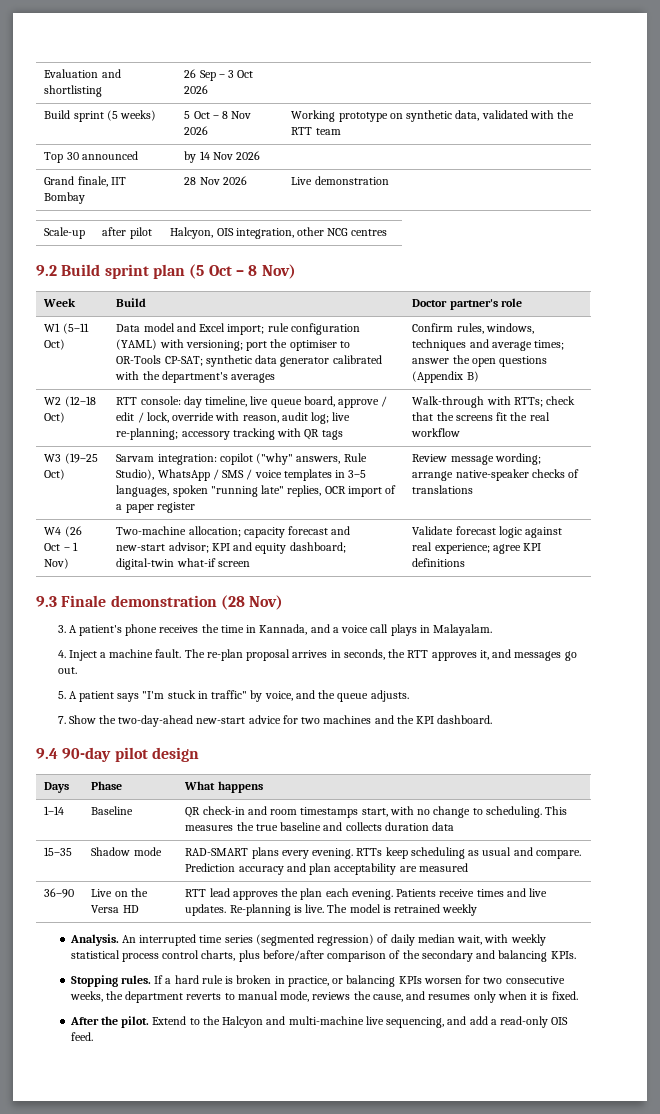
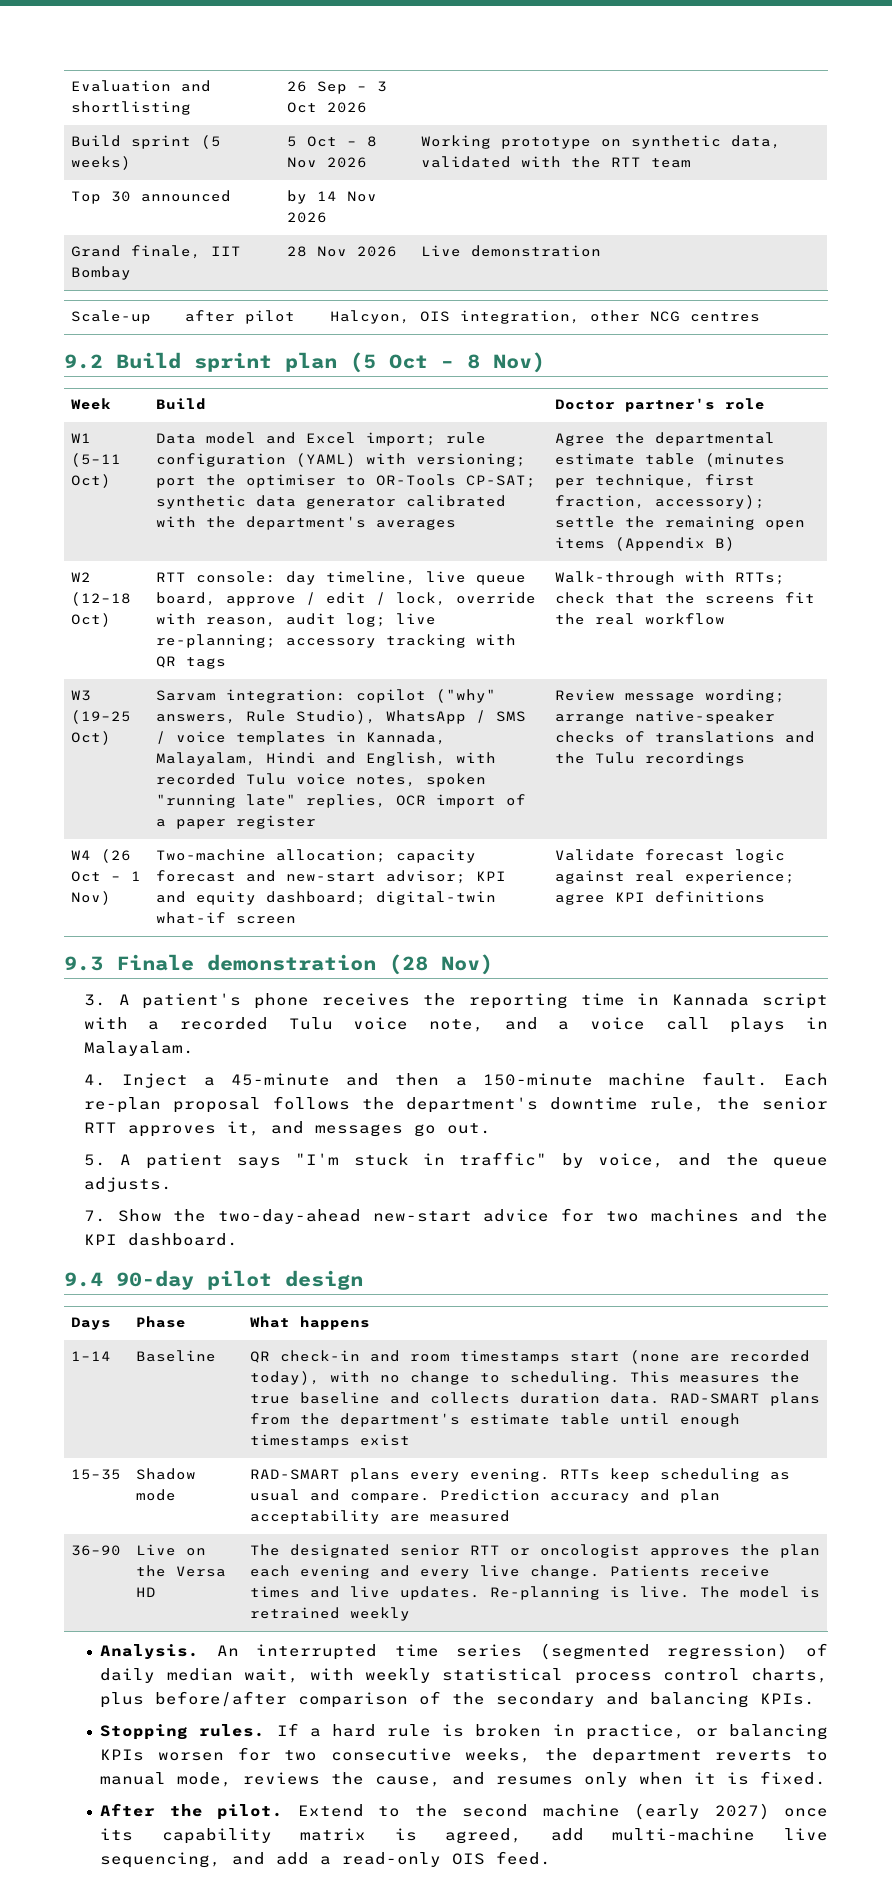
[412,323,534,334] [412,339,565,351] [412,355,548,367] Confirm rules, windows, techniques and average times; answer the open questions -> [555,432,776,446] [555,453,786,467] [555,474,756,488] [555,495,766,509] [555,516,806,530] [555,537,606,549] Agree the departmental estimate table (minutes per technique, first fraction, accessory); settle the remaining open items
[348,470,367,478] [116,485,170,497] 3–5 languages, -> [366,731,447,745] [156,752,497,766] [156,773,417,787] Kannada, Malayalam, Hindi and English, with recorded Tulu voice notes,
(474, 489) none -> [785,731,816,743] [555,752,746,766] and the Tulu recordings
(219, 628) none -> [468,993,568,1009] reporting
[259,624,308,635] Kannada, -> [672,993,829,1009] [83,1017,485,1032] Kannada script with a recorded Tulu voice note,
(107, 655) none -> [231,1073,593,1086] 45-minute and then a 150-minute
[184,649,205,658] The -> [783,1073,828,1086] Each
[292,649,406,660] arrives in seconds, the -> [272,1096,829,1113] follows the department's downtime rule, the senior
[361,808,388,817] start, -> [570,1350,811,1364] [250,1371,321,1385] start (none are recorded today),
[432,822,455,831] data -> [610,1392,821,1406] [250,1413,741,1427] [250,1434,411,1448] data. RAD-SMART plans from the department's estimate table until enough timestamps exist
[185,888,393,900] RTT lead approves the plan each evening. -> [250,1544,821,1558] [250,1565,601,1579] The designated senior RTT or oncologist approves the plan each evening and every live change.
[222,1016,286,1028] Halcyon and -> [462,1803,828,1820] [100,1828,584,1844] second machine (early 2027) once its capability matrix is agreed, add

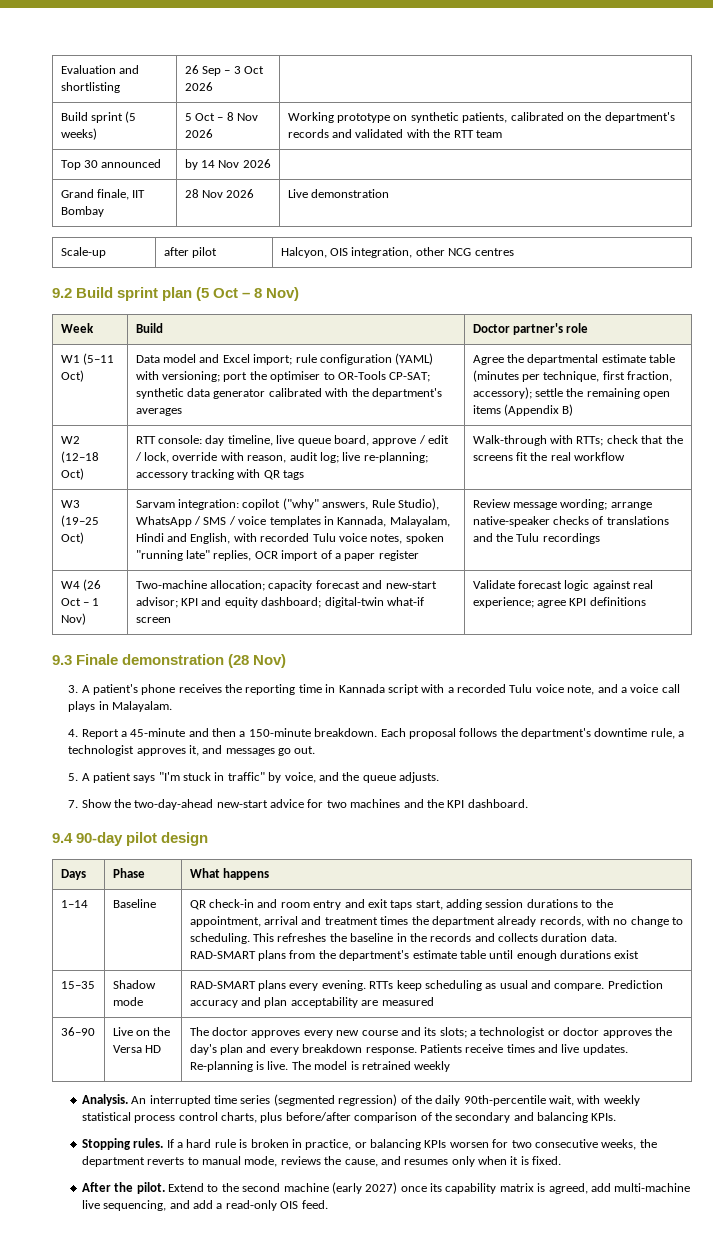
[731,135,782,149] data, -> [462,112,675,123] [287,129,353,138] patients, calibrated on the department's records and
[121,1073,188,1088] Inject -> [81,729,119,739] Report
[608,1072,828,1086] [83,1097,161,1113] machine fault. Each re-plan -> [314,728,406,737] breakdown. Each
[717,1097,829,1110] [83,1122,117,1133] the senior RTT -> [678,731,685,737] [68,745,135,756] a technologist
[460,1350,811,1364] [250,1371,321,1385] timestamps start (none are recorded today), -> [313,899,613,910] [189,916,584,927] entry and exit taps start, adding session durations to the appointment, arrival and treatment times the department already records,
[680,1371,801,1383] [250,1392,381,1404] measures the true baseline -> [277,933,472,942] refreshes the baseline in the records
[250,1434,351,1448] timestamps -> [560,950,612,959] durations
[290,1544,821,1558] [250,1565,601,1579] designated senior RTT or oncologist approves the plan each evening and every live change. -> [212,1027,672,1038] [189,1044,417,1055] doctor approves every new course and its slots; a technologist or doctor approves the day's plan and every breakdown response.
[100,1668,233,1683] daily median -> [414,1095,546,1106] the daily 90th-percentile

